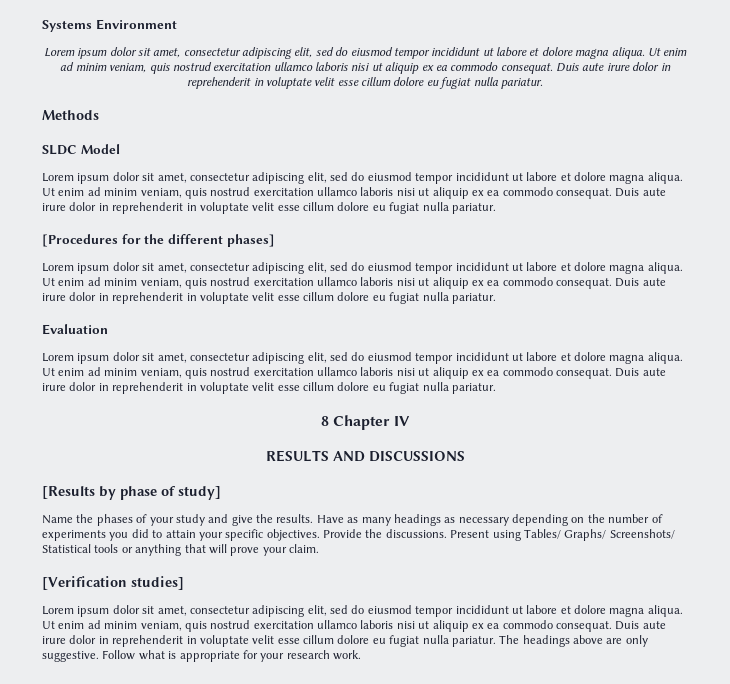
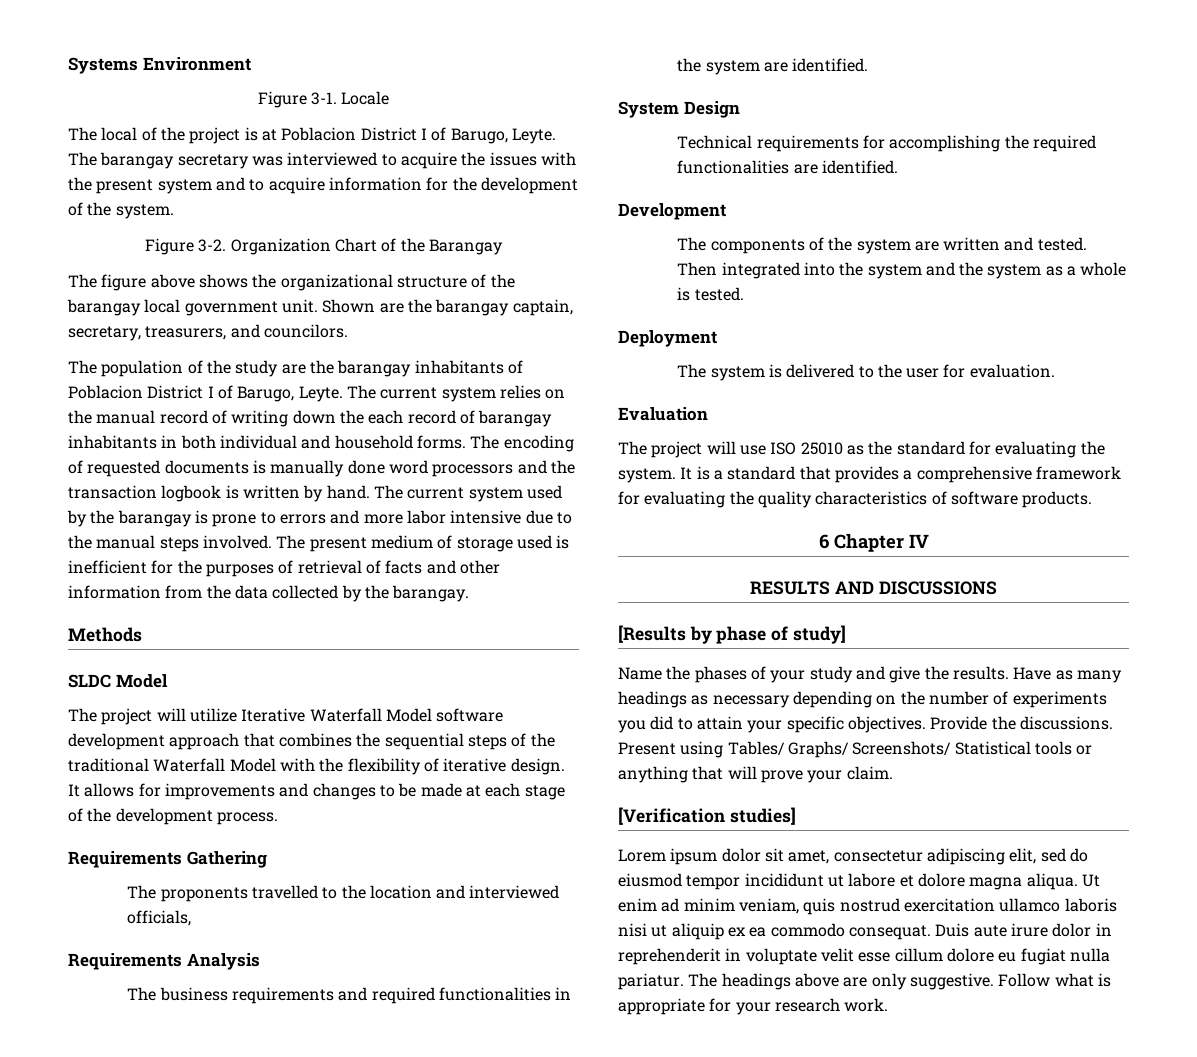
[43,47,688,59] [60,62,671,74] [187,77,543,89] [42,110,99,120] [42,144,120,155] [42,172,683,184] [42,187,666,199] [42,202,496,214] [42,234,275,247] [42,262,683,274] [42,277,666,289] [42,292,496,304] [42,324,108,335] [42,352,683,364] [42,367,666,379] [42,382,496,394] [320,416,329,426] Lorem ipsum dolor sit amet, consectetur adipiscing elit, sed do eiusmod tempor incididunt ut labore et dolore magna aliqua. Ut enim ad minim veniam, quis nostrud exercitation ullamco laboris nisi ut aliquip ex ea commodo consequat. Duis aute irure dolor in reprehenderit in voluptate velit esse cillum dolore eu fugiat nulla pariatur. // Methods // SLDC Model // Lorem ipsum dolor sit amet, consectetur adipiscing elit, sed do eiusmod tempor incididunt ut labore et dolore magna aliqua. Ut enim ad minim veniam, quis nostrud exercitation ullamco laboris nisi ut aliquip ex ea commodo consequat. Duis aute irure dolor in reprehenderit in voluptate velit esse cillum dolore eu fugiat nulla pariatur. // [Procedures for the different phases] // Lorem ipsum dolor sit amet, consectetur adipiscing elit, sed do eiusmod tempor incididunt ut labore et dolore magna aliqua. Ut enim ad minim veniam, quis nostrud exercitation ullamco laboris nisi ut aliquip ex ea commodo consequat. Duis aute irure dolor in reprehenderit in voluptate velit esse cillum dolore eu fugiat nulla pariatur. // Evaluation // Lorem ipsum dolor sit amet, consectetur adipiscing elit, sed do eiusmod tempor incididunt ut labore et dolore magna aliqua. Ut enim ad minim veniam, quis nostrud exercitation ullamco laboris nisi ut aliquip ex ea commodo consequat. Duis aute irure dolor in reprehenderit in voluptate velit esse cillum dolore eu fugiat nulla pariatur. // 8 -> [257,91,390,108] [68,127,556,144] [68,152,576,169] [68,177,578,194] [68,202,174,219] [145,238,503,255] [68,274,515,291] [67,299,573,316] [68,324,348,341] [68,360,523,377] [68,385,566,402] [68,410,553,427] [68,435,574,452] [68,460,575,477] [68,485,562,502] [67,510,572,527] [68,535,570,552] [68,560,500,577] [68,585,470,602] [68,627,142,642] [68,674,168,688] [68,708,504,725] [68,733,555,750] [68,758,565,775] [68,783,565,800] [68,808,278,825] [68,851,267,868] [127,885,560,902] [127,910,192,926] [68,953,260,970] [127,987,572,1004] [677,58,869,75] [618,101,740,118] [677,135,1096,152] [677,160,898,174] [618,203,726,220] [677,237,1087,254] [677,262,1127,279] [677,287,744,301] [618,330,717,347] [677,364,1055,381] [618,407,708,421] [618,441,1105,458] [618,466,1121,483] [618,491,1093,508] [818,534,829,549] Figure 3-1. Locale // The local of the project is at Poblacion District I of Barugo, Leyte. The barangay secretary was interviewed to acquire the issues with the present system and to acquire information for the development of the system. // Figure 3-2. Organization Chart of the Barangay // The figure above shows the organizational structure of the barangay local government unit. Shown are the barangay captain, secretary, treasurers, and councilors. // The population of the study are the barangay inhabitants of Poblacion District I of Barugo, Leyte. The current system relies on the manual record of writing down the each record of barangay inhabitants in both individual and household forms. The encoding of requested documents is manually done word processors and the transaction logbook is written by hand. The current system used by the barangay is prone to errors and more labor intensive due to the manual steps involved. The present medium of storage used is inefficient for the purposes of retrieval of facts and other information from the data collected by the barangay. // Methods // SLDC Model // The project will utilize Iterative Waterfall Model software development approach that combines the sequential steps of the traditional Waterfall Model with the flexibility of iterative design. It allows for improvements and changes to be made at each stage of the development process. // Requirements Gathering // The proponents travelled to the location and interviewed officials, // Requirements Analysis // The business requirements and required functionalities in the system are identified. // System Design // Technical requirements for accomplishing the required functionalities are identified. // Development // The components of the system are written and tested. Then integrated into the system and the system as a whole is tested. // Deployment // The system is delivered to the user for evaluation. // Evaluation // The project will use ISO 25010 as the standard for evaluating the system. It is a standard that provides a comprehensive framework for evaluating the quality characteristics of software products. // 6

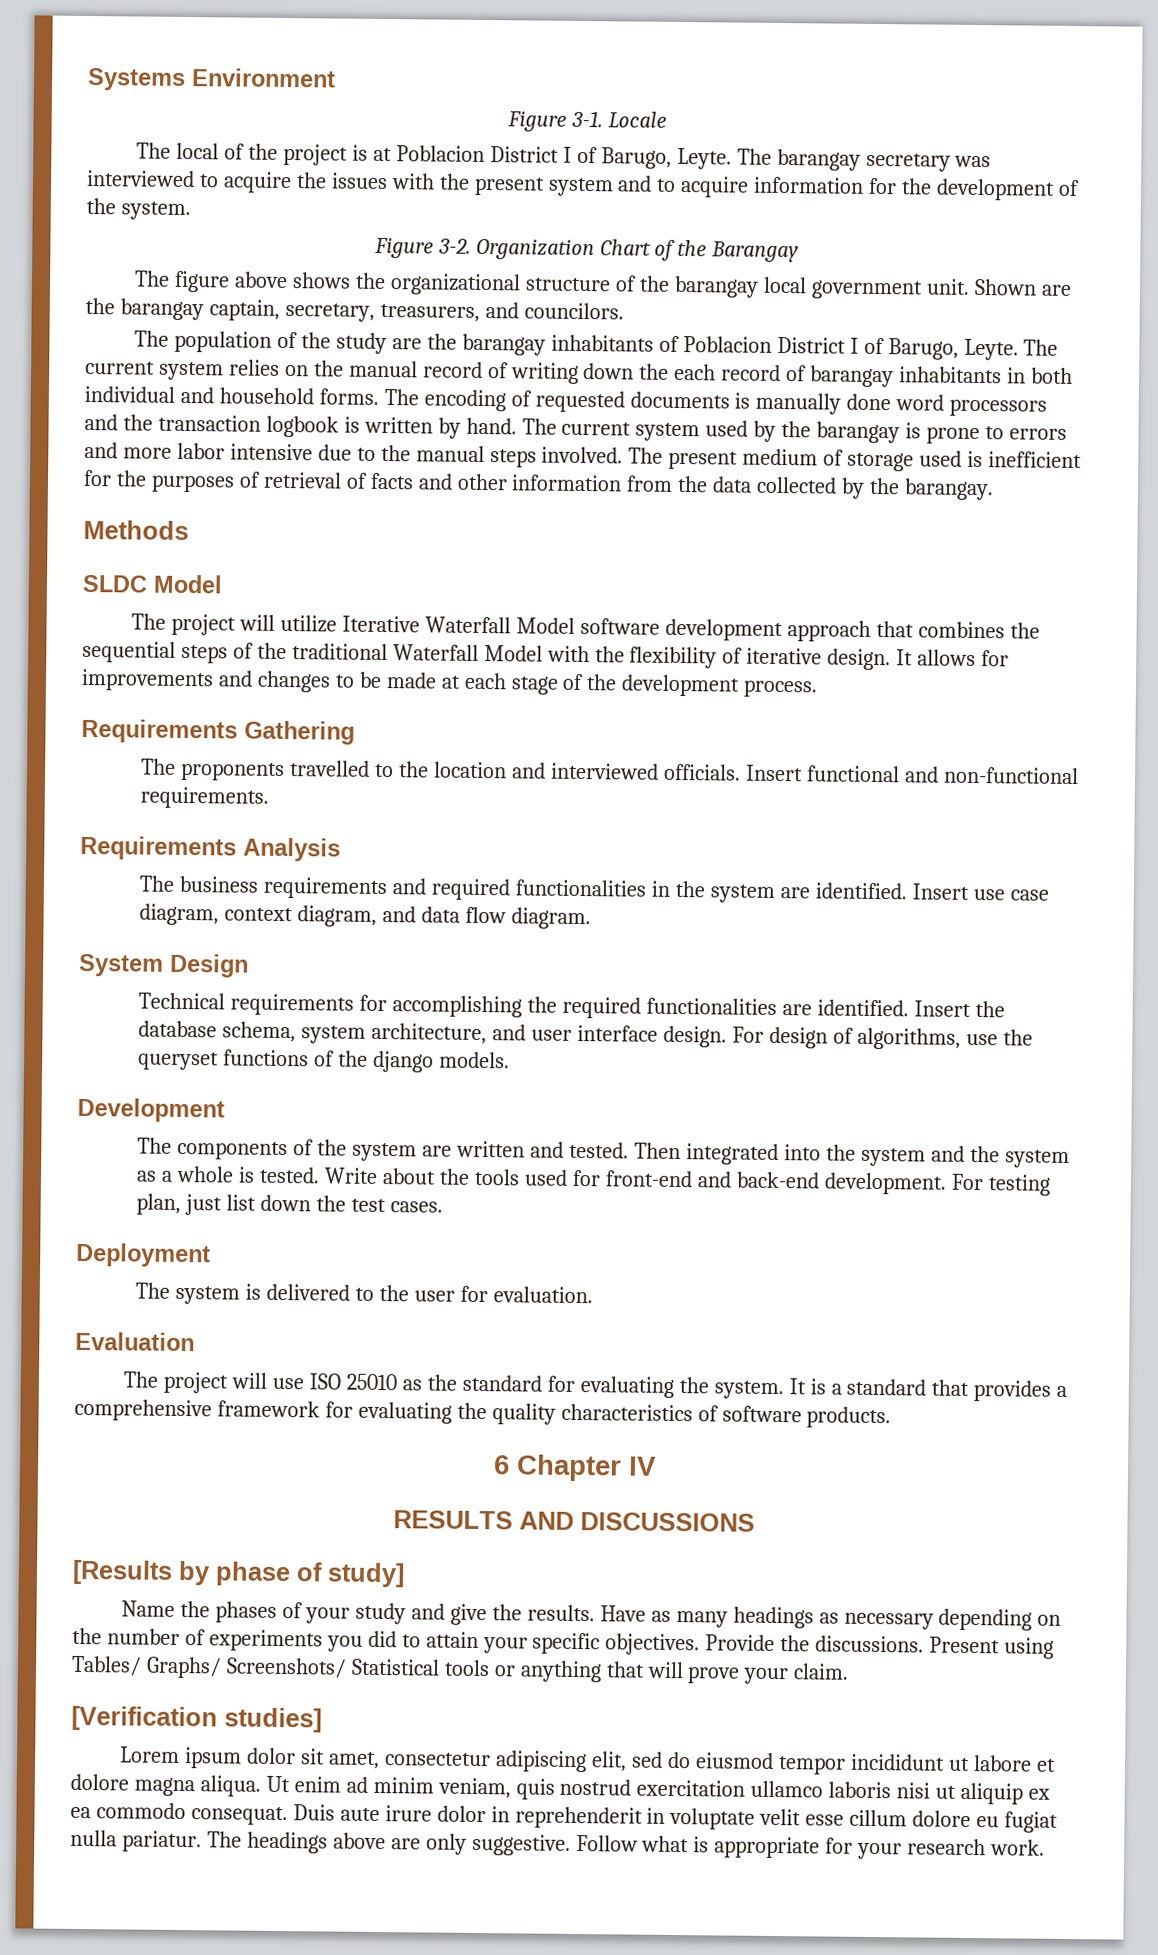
[127,910,192,926] officials, -> [664,763,1079,785] [140,786,270,809] officials. Insert functional and non-functional requirements.
(869, 65) none -> [911,883,1049,901] [139,903,592,930] Insert use case diagram, context diagram, and data flow diagram.
(898, 167) none -> [913,1000,1005,1018] [138,1020,1033,1050] [138,1049,511,1073] Insert the database schema, system architecture, and user interface design. For design of algorithms, use the queryset functions of the django models.
(744, 294) none -> [324,1167,1051,1196] [136,1193,444,1216] Write about the tools used for front-end and back-end development. For testing plan, just list down the test cases.

